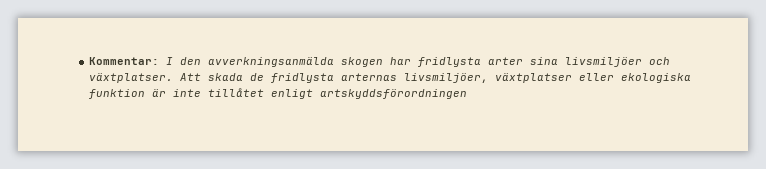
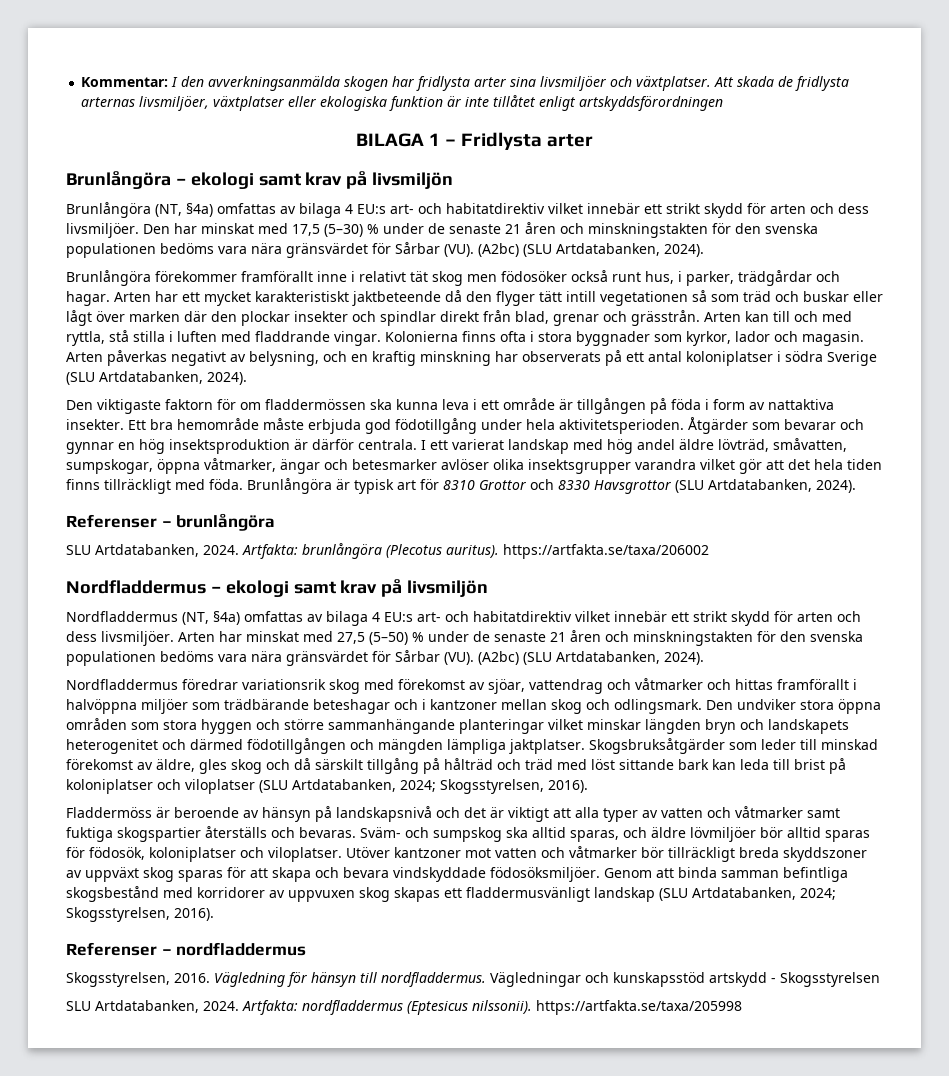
(468, 94) none -> [355,132,594,150] [66,171,454,189] [66,202,869,218] [66,222,818,238] [66,242,704,258] [66,270,840,286] [66,290,883,306] [66,310,852,326] [66,330,864,346] [66,350,877,366] [66,371,247,385] [66,398,834,414] [66,417,864,434] [66,438,847,454] [66,458,882,474] [66,478,856,494] [66,513,276,531] [66,543,709,559] [66,579,489,597] [66,611,861,626] [66,630,863,646] [66,650,704,666] [66,678,857,694] [66,699,881,714] [66,718,849,734] [66,738,878,754] [66,758,846,774] [66,779,588,794] [66,806,840,822] [66,826,870,842] [66,846,867,862] [66,867,848,882] [66,886,836,902] [66,907,214,922] [66,942,307,956] [66,972,880,987] [66,1000,742,1015] // BILAGA 1 – Fridlysta arter // Brunlångöra – ekologi samt krav på livsmiljön // Brunlångöra (NT, §4a) omfattas av bilaga 4 EU:s art- och habitatdirektiv vilket innebär ett strikt skydd för arten och dess livsmiljöer. Den har minskat med 17,5 (5–30) % under de senaste 21 åren och minskningstakten för den svenska populationen bedöms vara nära gränsvärdet för Sårbar (VU). (A2bc) (SLU Artdatabanken, 2024). // Brunlångöra förekommer framförallt inne i relativt tät skog men födosöker också runt hus, i parker, trädgårdar och hagar. Arten har ett mycket karakteristiskt jaktbeteende då den flyger tätt intill vegetationen så som träd och buskar eller lågt över marken där den plockar insekter och spindlar direkt från blad, grenar och grässtrån. Arten kan till och med ryttla, stå stilla i luften med fladdrande vingar. Kolonierna finns ofta i stora byggnader som kyrkor, lador och magasin. Arten påverkas negativt av belysning, och en kraftig minskning har observerats på ett antal koloniplatser i södra Sverige (SLU Artdatabanken, 2024). // Den viktigaste faktorn för om fladdermössen ska kunna leva i ett område är tillgången på föda i form av nattaktiva insekter. Ett bra hemområde måste erbjuda god födotillgång under hela aktivitetsperioden. Åtgärder som bevarar och gynnar en hög insektsproduktion är därför centrala. I ett varierat landskap med hög andel äldre lövträd, småvatten, sumpskogar, öppna våtmarker, ängar och betesmarker avlöser olika insektsgrupper varandra vilket gör att det hela tiden finns tillräckligt med föda. Brunlångöra är typisk art för 8310 Grottor och 8330 Havsgrottor (SLU Artdatabanken, 2024). // Referenser – brunlångöra // SLU Artdatabanken, 2024. Artfakta: brunlångöra (Plecotus auritus). https://artfakta.se/taxa/206002 // Nordfladdermus – ekologi samt krav på livsmiljön // Nordfladdermus (NT, §4a) omfattas av bilaga 4 EU:s art- och habitatdirektiv vilket innebär ett strikt skydd för arten och dess livsmiljöer. Arten har minskat med 27,5 (5–50) % under de senaste 21 åren och minskningstakten för den svenska populationen bedöms vara nära gränsvärdet för Sårbar (VU). (A2bc) (SLU Artdatabanken, 2024). // Nordfladdermus föredrar variationsrik skog med förekomst av sjöar, vattendrag och våtmarker och hittas framförallt i halvöppna miljöer som trädbärande beteshagar och i kantzoner mellan skog och odlingsmark. Den undviker stora öppna områden som stora hyggen och större sammanhängande planteringar vilket minskar längden bryn och landskapets heterogenitet och därmed födotillgången och mängden lämpliga jaktplatser. Skogsbruksåtgärder som leder till minskad förekomst av äldre, gles skog och då särskilt tillgång på hålträd och träd med löst sittande bark kan leda till brist på koloniplatser och viloplatser (SLU Artdatabanken, 2024; Skogsstyrelsen, 2016). // Fladdermöss är beroende av hänsyn på landskapsnivå och det är viktigt att alla typer av vatten och våtmarker samt fuktiga skogspartier återställs och bevaras. Sväm- och sumpskog ska alltid sparas, och äldre lövmiljöer bör alltid sparas för födosök, koloniplatser och viloplatser. Utöver kantzoner mot vatten och våtmarker bör tillräckligt breda skyddszoner av uppväxt skog sparas för att skapa och bevara vindskyddade födosöksmiljöer. Genom att binda samman befintliga skogsbestånd med korridorer av uppvuxen skog skapas ett fladdermusvänligt landskap (SLU Artdatabanken, 2024; Skogsstyrelsen, 2016). // Referenser – nordfladdermus // Skogsstyrelsen, 2016. Vägledning för hänsyn till nordfladdermus. Vägledningar och kunskapsstöd artskydd - Skogsstyrelsen // SLU Artdatabanken, 2024. Artfakta: nordfladdermus (Eptesicus nilssonii). https://artfakta.se/taxa/205998

